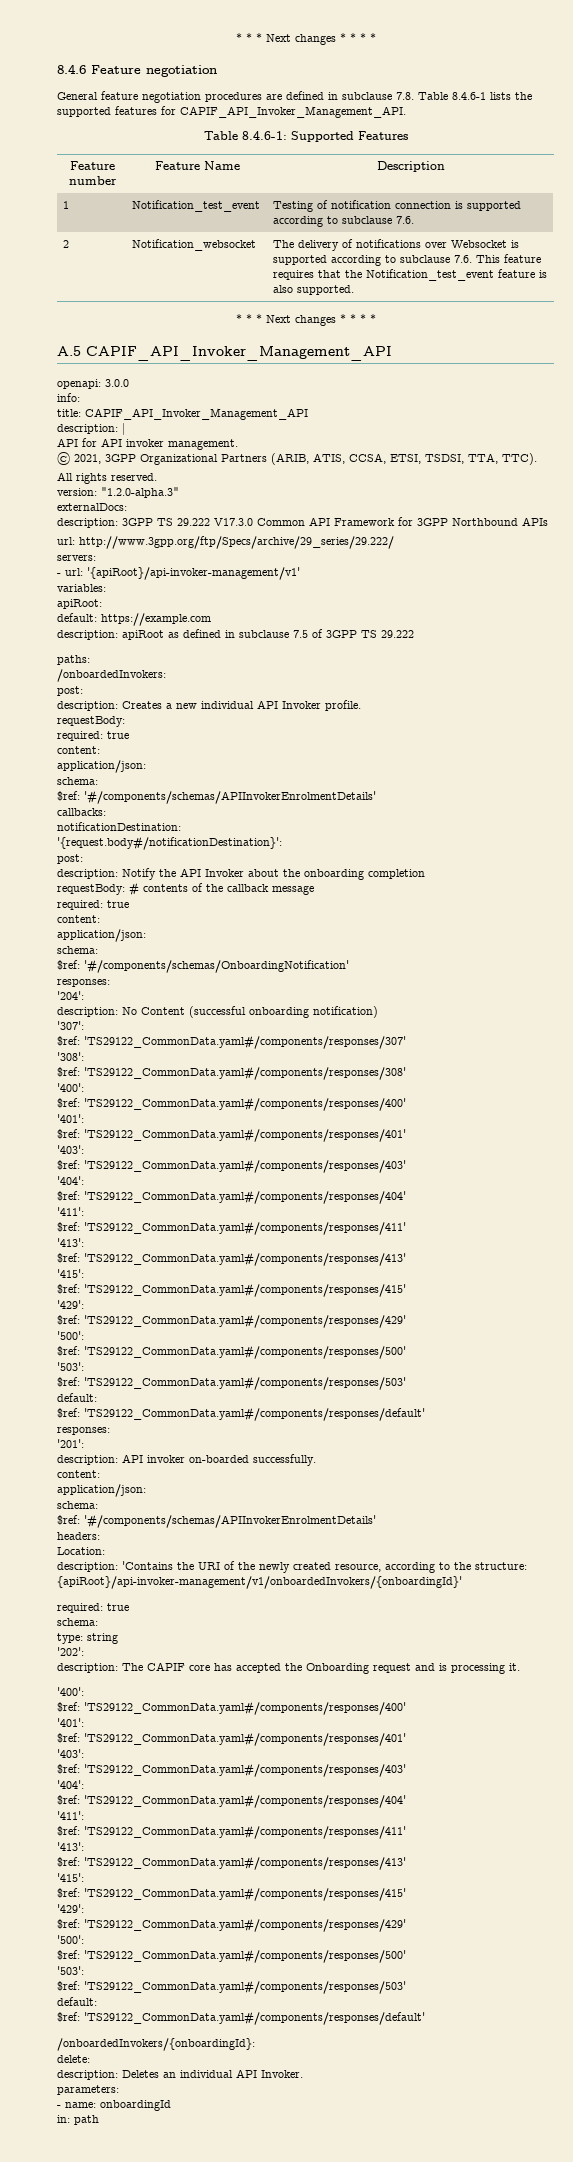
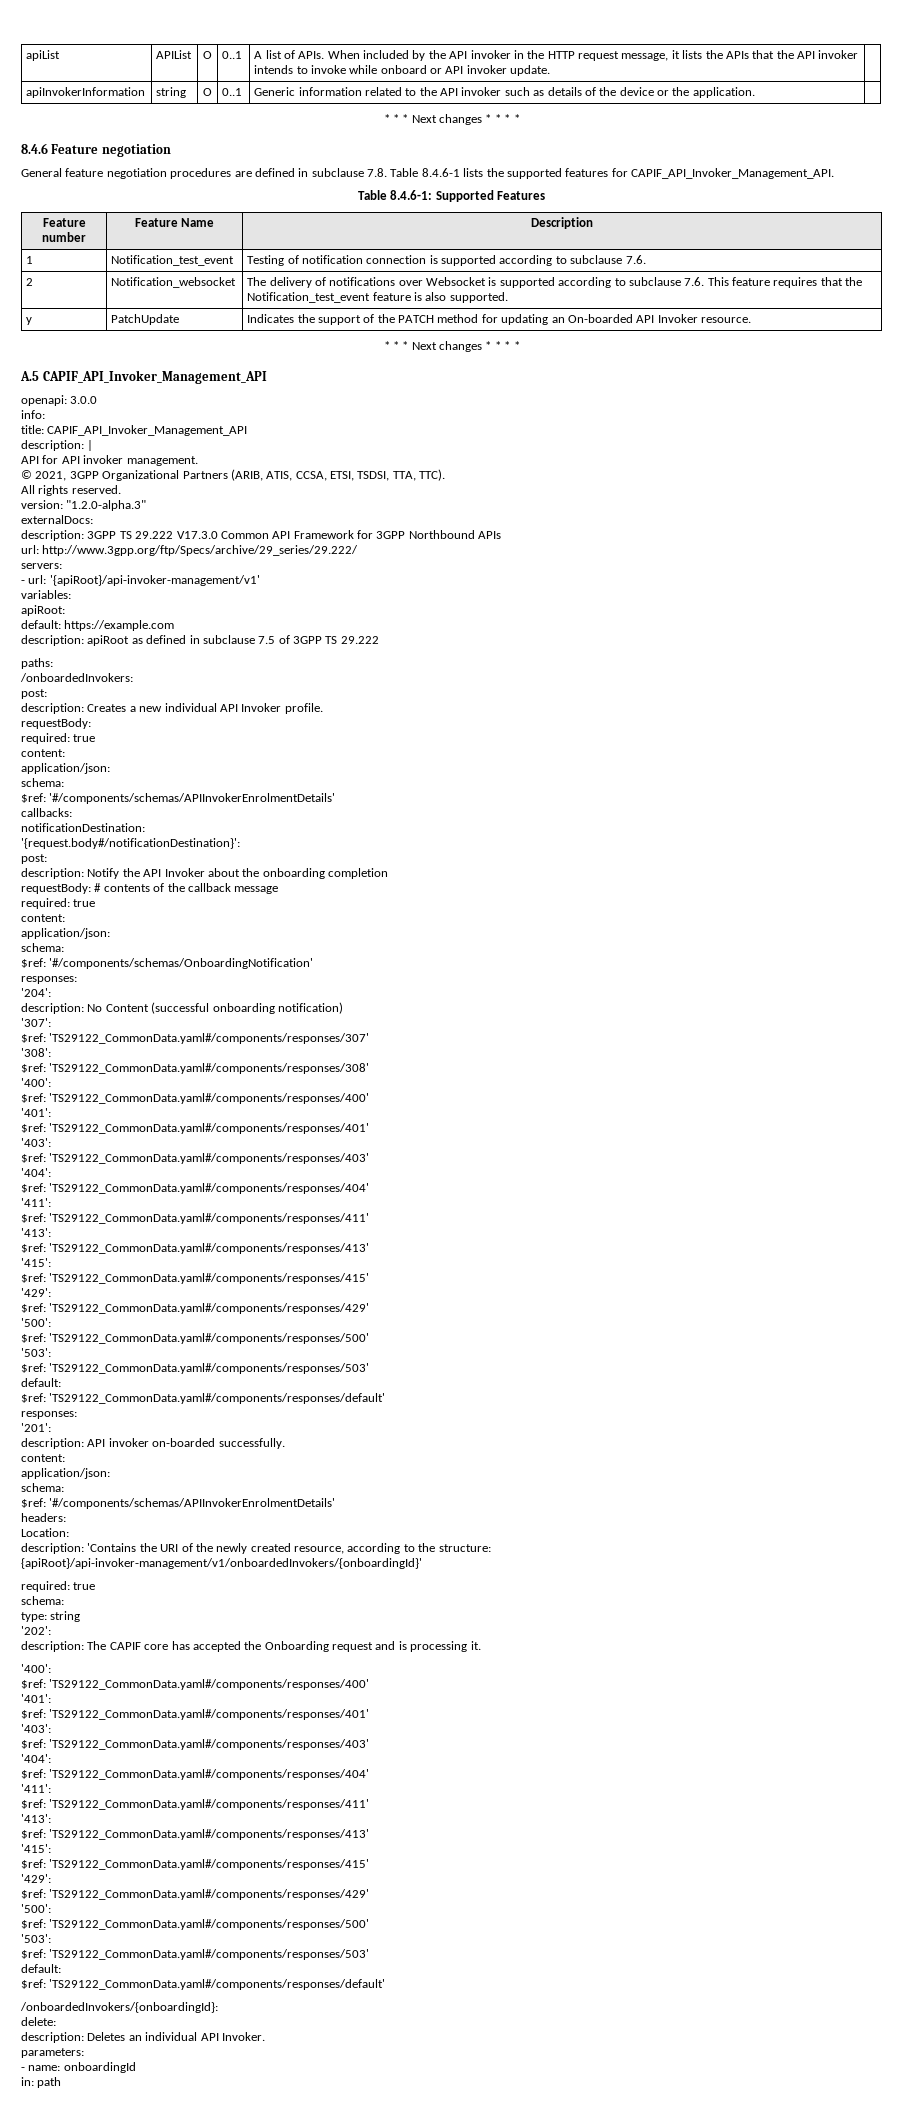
(235, 37) none -> [26,50,61,61] [156,50,193,59] [203,51,212,59] [222,51,243,59] [254,50,859,61] [254,65,551,76] [26,87,146,98] [156,87,187,98] [203,88,212,96] [222,88,243,96] [254,87,755,98] apiList | APIList | O | 0..1 | A list of APIs. When included by the API invoker in the HTTP request message, it lists the APIs that the API invoker intends to invoke while onboard or API invoker update. | // apiInvokerInformation | string | O | 0..1 | Generic information related to the API invoker such as details of the device or the application. | //
(355, 290) none -> [26,317,33,325] [111,314,180,325] [247,314,752,325] // y | PatchUpdate | Indicates the support of the PATCH method for updating an On-boarded API Invoker resource.

